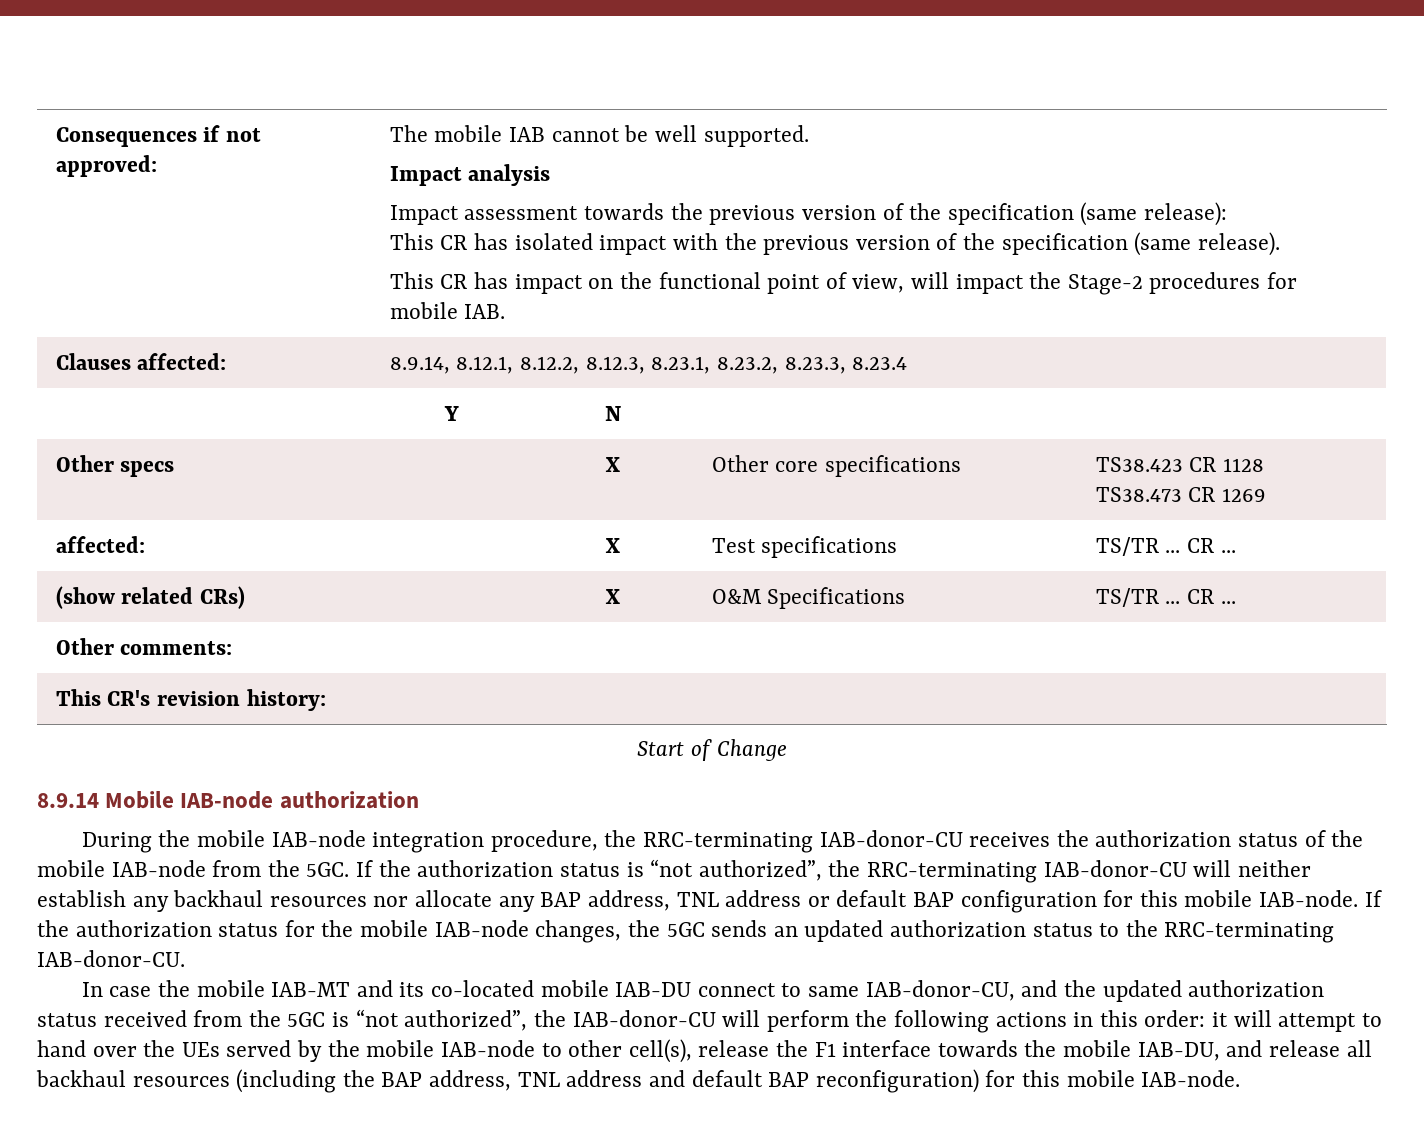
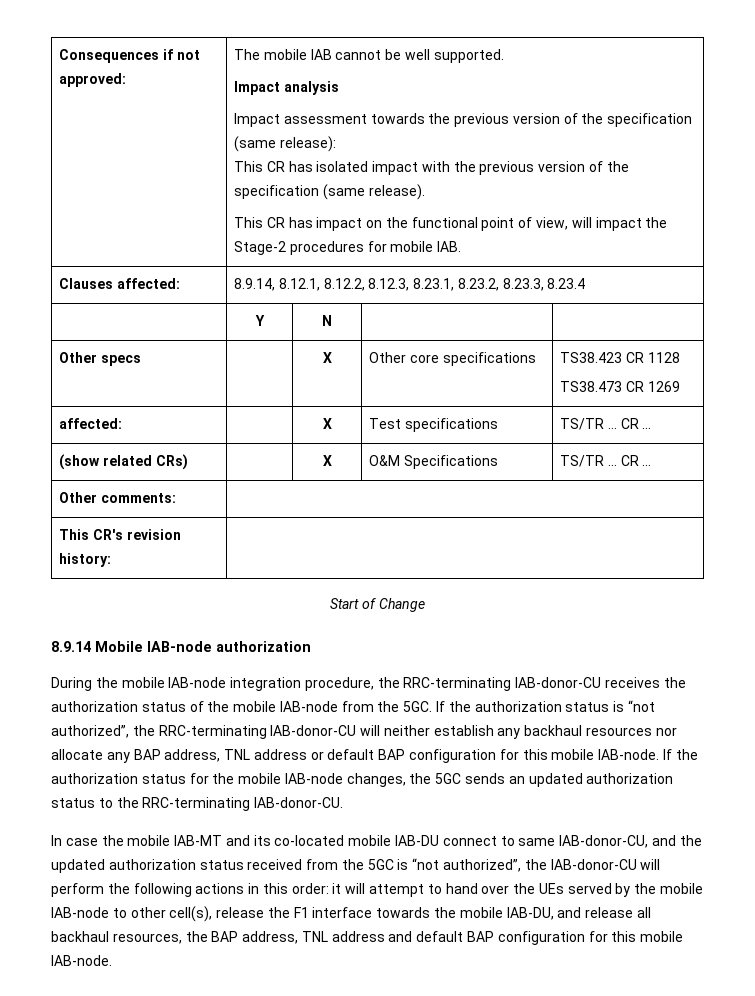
[132,1069,337,1093] resources (including -> [112,933,182,944] resources,
[815,1069,979,1093] reconfiguration) -> [497,931,585,945] configuration

